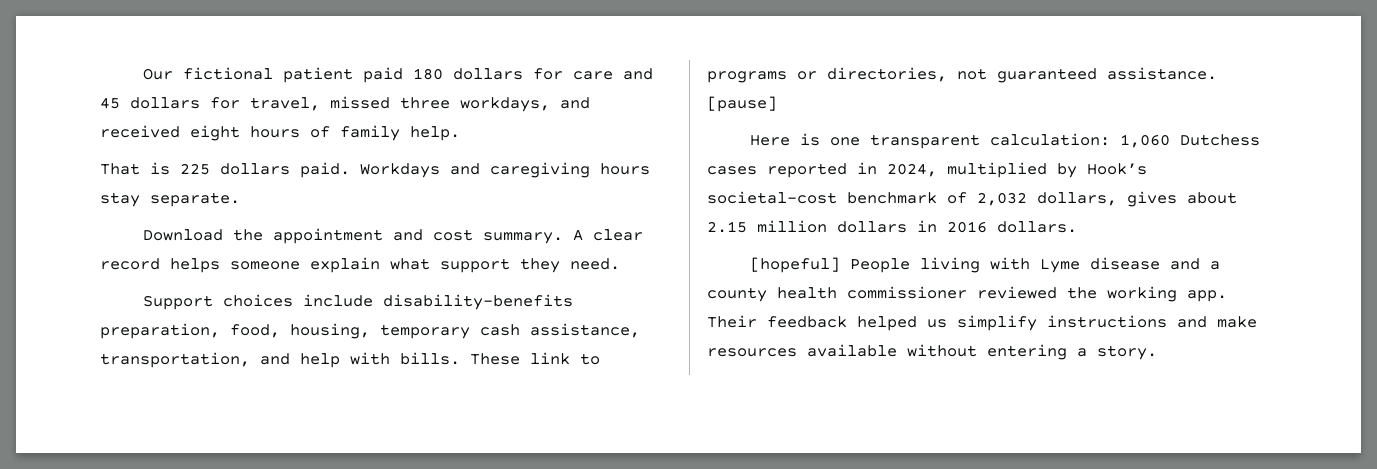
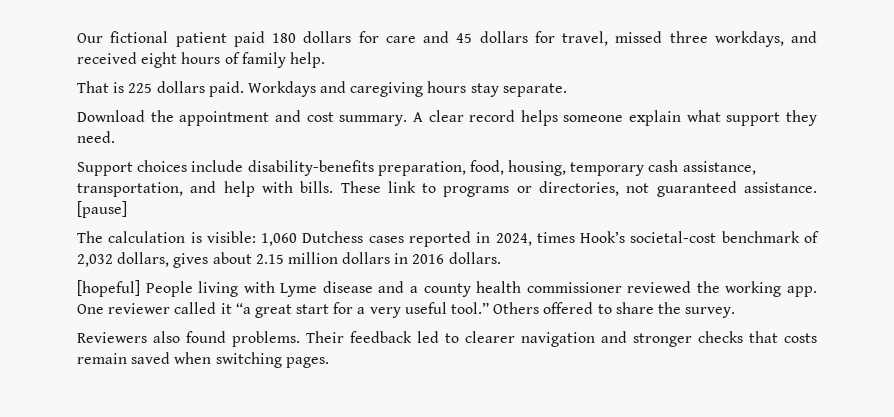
[750,133,1111,149] Here is one transparent calculation: -> [77,231,256,243] The calculation is visible:
[947,162,1077,178] multiplied by -> [536,232,575,243] times
[707,315,1257,331] [707,344,1157,360] Their feedback helped us simplify instructions and make resources available without entering a story. -> [77,302,736,318] [77,331,817,347] [77,352,329,368] One reviewer called it “a great start for a very useful tool.” Others offered to share the survey. // Reviewers also found problems. Their feedback led to clearer navigation and stronger checks that costs remain saved when switching pages.

